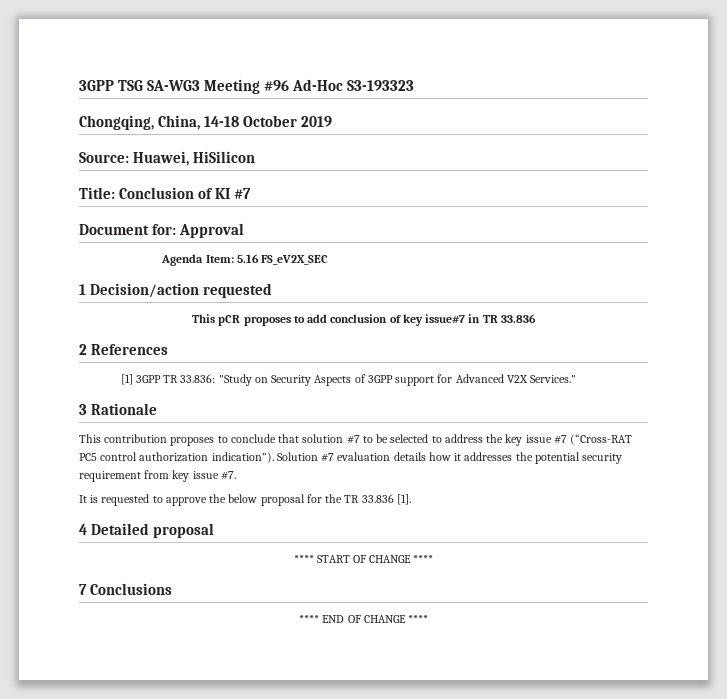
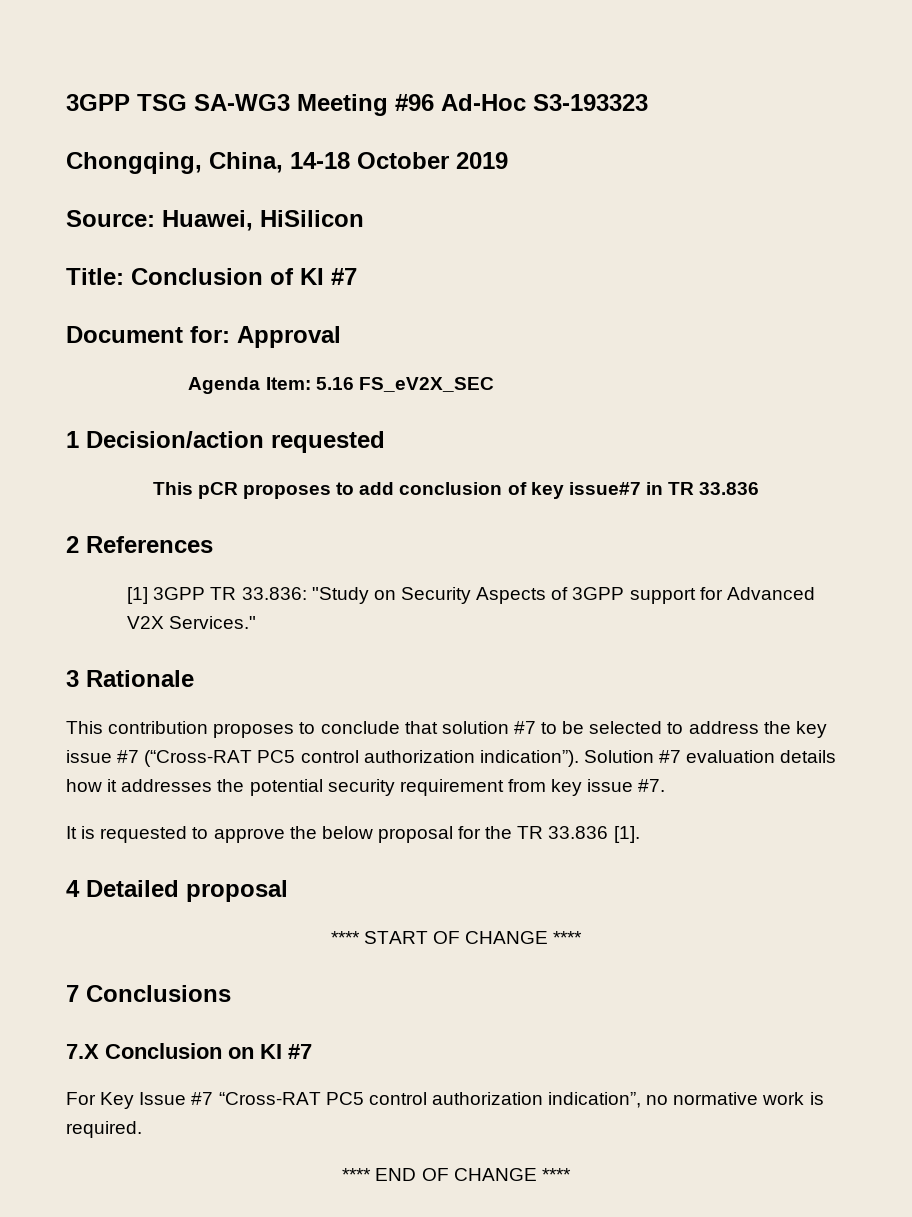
(173, 589) none -> [66,1043,312,1059] [66,1092,824,1109] [66,1121,142,1138] // 7.X Conclusion on KI #7 // For Key Issue #7 “Cross-RAT PC5 control authorization indication”, no normative work is required.

